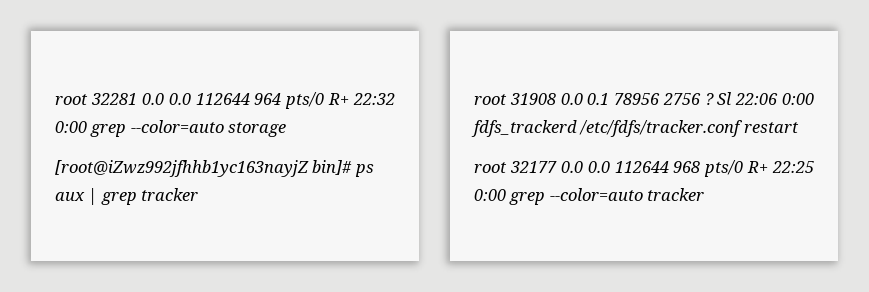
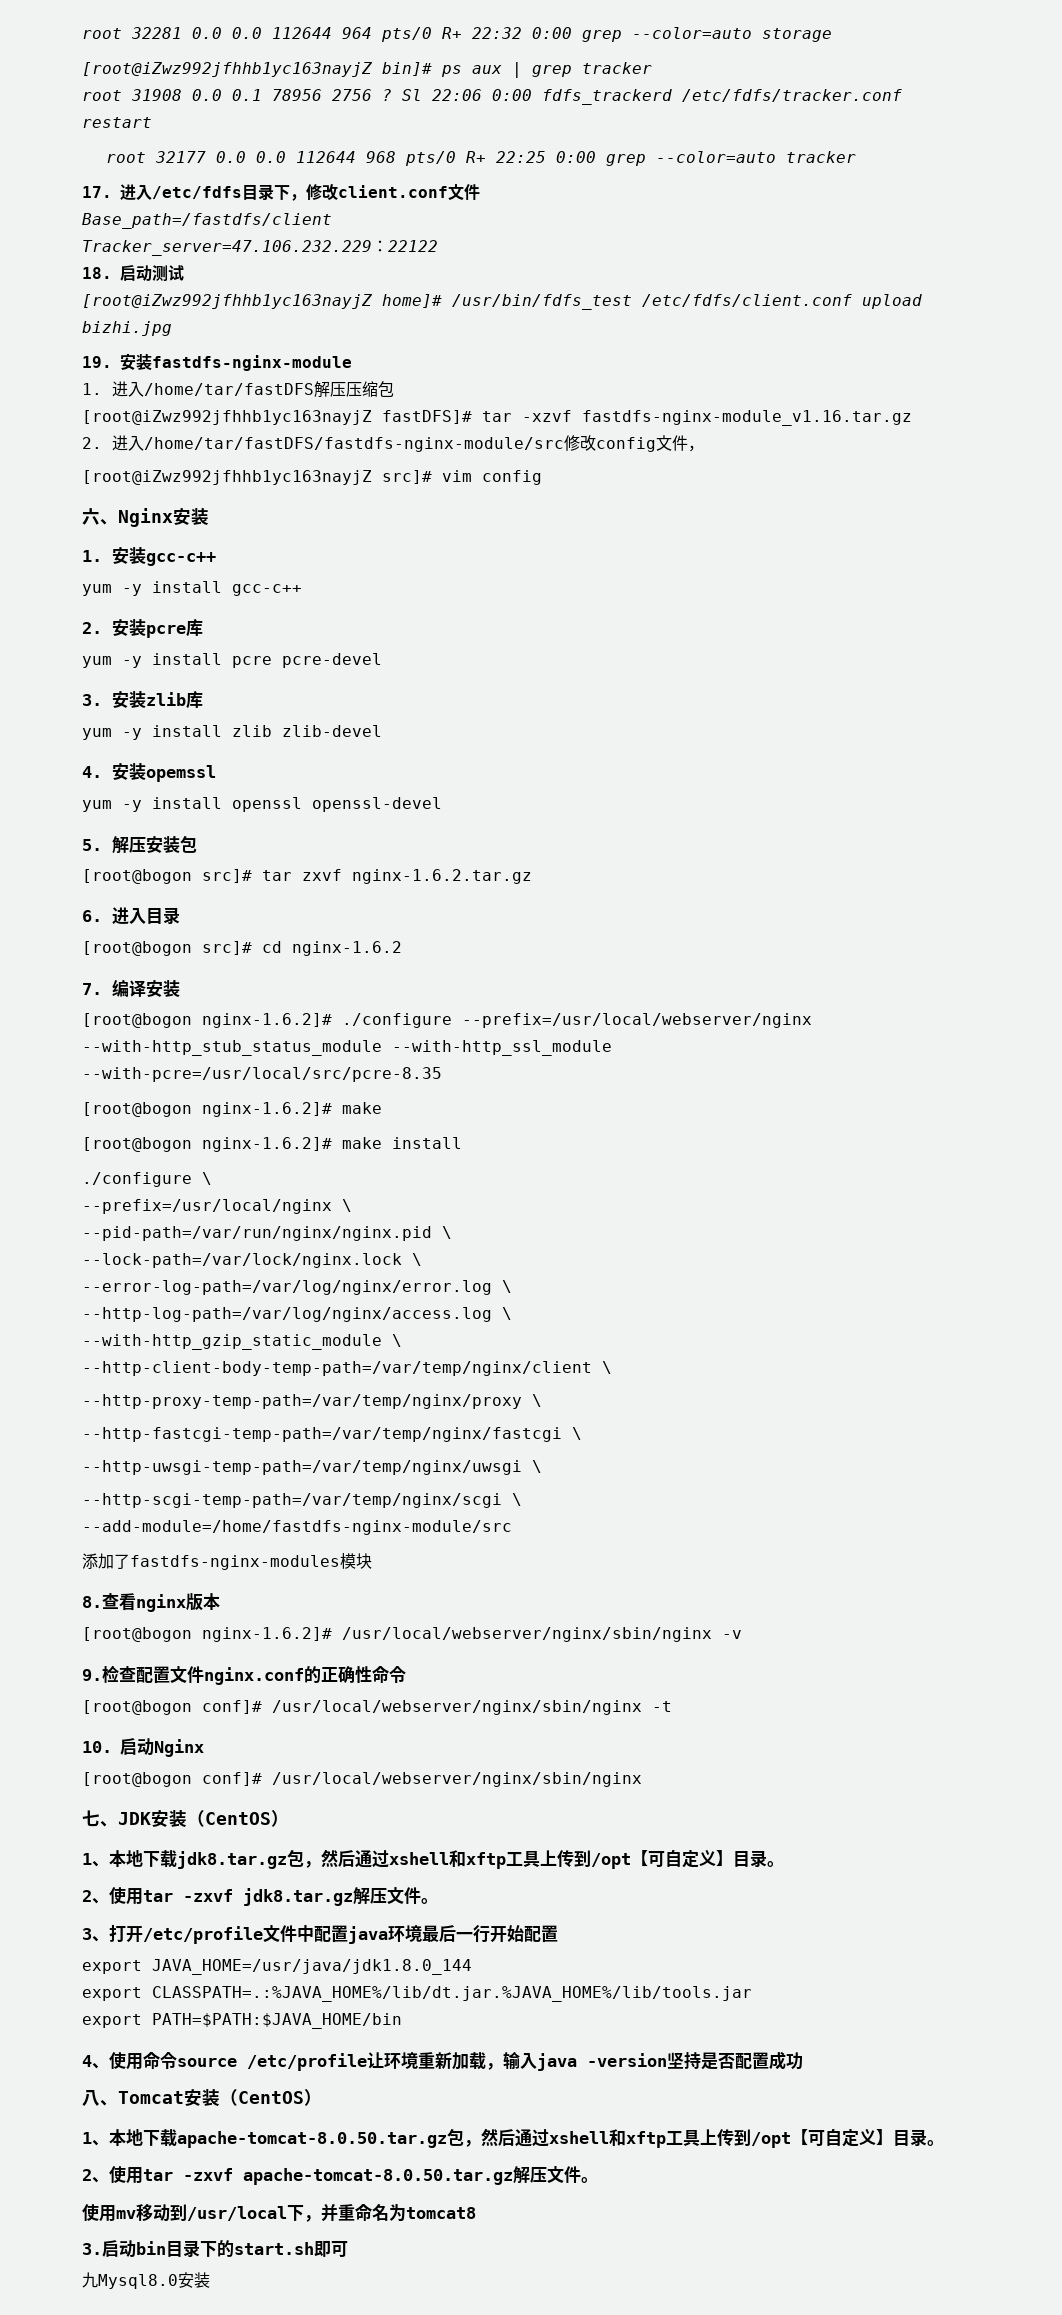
(705, 194) none -> [82,184,480,201] [82,213,332,229] [82,240,438,256] [82,265,184,281] [82,294,922,310] [82,321,172,336] [82,353,352,371] [82,381,394,398] [82,410,912,426] [82,435,704,452] [82,470,542,485] [82,508,209,527] [82,547,216,566] [82,581,302,596] [82,619,203,638] [82,653,382,668] [82,691,203,709] [82,725,382,740] [82,763,216,782] [82,797,442,812] [82,835,197,854] [82,869,532,884] [82,907,180,925] [82,941,402,956] [82,979,180,997] [82,1013,812,1028] [82,1040,612,1056] [82,1067,442,1082] [82,1102,382,1117] [82,1137,462,1152] [82,1172,212,1187] [82,1199,352,1214] [82,1226,452,1241] [82,1253,422,1268] [82,1280,512,1295] [82,1307,512,1322] [82,1334,402,1350] [82,1361,612,1376] [82,1394,542,1409] [82,1427,582,1442] [82,1460,542,1475] [82,1493,522,1508] [82,1520,512,1535] [82,1553,372,1570] [82,1593,220,1612] [82,1627,742,1642] [82,1665,406,1685] [82,1700,672,1715] [82,1738,204,1757] [82,1772,642,1787] [82,1810,289,1827] [82,1849,784,1869] [82,1887,438,1906] [82,1924,558,1944] [82,1959,472,1975] [82,1986,752,2002] [82,2013,402,2029] [82,2051,803,2071] [82,2089,322,2106] [82,2128,944,2148] [82,2166,598,2185] [82,2203,476,2222] [82,2240,348,2258] [82,2272,210,2289] // 17.进入/etc/fdfs目录下，修改client.conf文件 // Base_path=/fastdfs/client // Tracker_server=47.106.232.229：22122 // 18.启动测试 // [root@iZwz992jfhhb1yc163nayjZ home]# /usr/bin/fdfs_test /etc/fdfs/client.conf upload bizhi.jpg // 19.安装fastdfs-nginx-module // 1.进入/home/tar/fastDFS解压压缩包 // [root@iZwz992jfhhb1yc163nayjZ fastDFS]# tar -xzvf fastdfs-nginx-module_v1.16.tar.gz // 2.进入/home/tar/fastDFS/fastdfs-nginx-module/src修改config文件， // [root@iZwz992jfhhb1yc163nayjZ src]# vim config // 六、Nginx安装 // 1.安装gcc-c++ // yum -y install gcc-c++ // 2.安装pcre库 // yum -y install pcre pcre-devel // 3.安装zlib库 // yum -y install zlib zlib-devel // 4.安装opemssl // yum -y install openssl openssl-devel // 5.解压安装包 // [root@bogon src]# tar zxvf nginx-1.6.2.tar.gz // 6.进入目录 // [root@bogon src]# cd nginx-1.6.2 // 7.编译安装 // [root@bogon nginx-1.6.2]# ./configure --prefix=/usr/local/webserver/nginx --with-http_stub_status_module --with-http_ssl_module --with-pcre=/usr/local/src/pcre-8.35 // [root@bogon nginx-1.6.2]# make // [root@bogon nginx-1.6.2]# make install // ./configure \ // --prefix=/usr/local/nginx \ // --pid-path=/var/run/nginx/nginx.pid \ // --lock-path=/var/lock/nginx.lock \ // --error-log-path=/var/log/nginx/error.log \ // --http-log-path=/var/log/nginx/access.log \ // --with-http_gzip_static_module \ // --http-client-body-temp-path=/var/temp/nginx/client \ // --http-proxy-temp-path=/var/temp/nginx/proxy \ // --http-fastcgi-temp-path=/var/temp/nginx/fastcgi \ // --http-uwsgi-temp-path=/var/temp/nginx/uwsgi \ // --http-scgi-temp-path=/var/temp/nginx/scgi \ // --add-module=/home/fastdfs-nginx-module/src // 添加了fastdfs-nginx-modules模块 // 8.查看nginx版本 // [root@bogon nginx-1.6.2]# /usr/local/webserver/nginx/sbin/nginx -v // 9.检查配置文件nginx.conf的正确性命令 // [root@bogon conf]# /usr/local/webserver/nginx/sbin/nginx -t // 10.启动Nginx // [root@bogon conf]# /usr/local/webserver/nginx/sbin/nginx // 七、JDK安装（CentOS） // 1、本地下载jdk8.tar.gz包，然后通过xshell和xftp工具上传到/opt【可自定义】目录。 // 2、使用tar -zxvf jdk8.tar.gz解压文件。 // 3、打开/etc/profile文件中配置java环境最后一行开始配置 // export JAVA_HOME=/usr/java/jdk1.8.0_144 // export CLASSPATH=.:%JAVA_HOME%/lib/dt.jar.%JAVA_HOME%/lib/tools.jar // export PATH=$PATH:$JAVA_HOME/bin // 4、使用命令source /etc/profile让环境重新加载，输入java -version坚持是否配置成功 // 八、Tomcat安装（CentOS） // 1、本地下载apache-tomcat-8.0.50.tar.gz包，然后通过xshell和xftp工具上传到/opt【可自定义】目录。 // 2、使用tar -zxvf apache-tomcat-8.0.50.tar.gz解压文件。 // 使用mv移动到/usr/local下，并重命名为tomcat8 // 3.启动bin目录下的start.sh即可 // 九Mysql8.0安装

